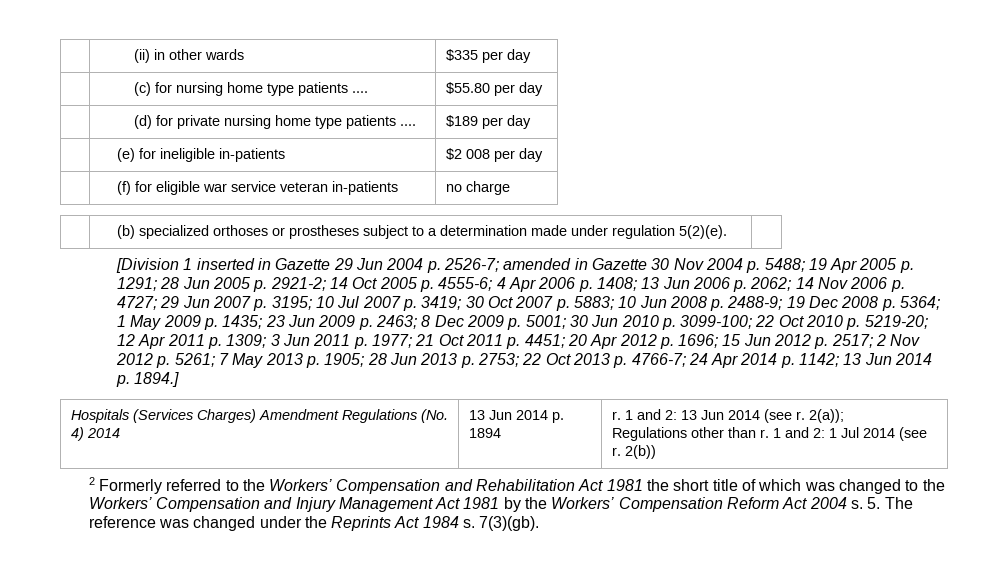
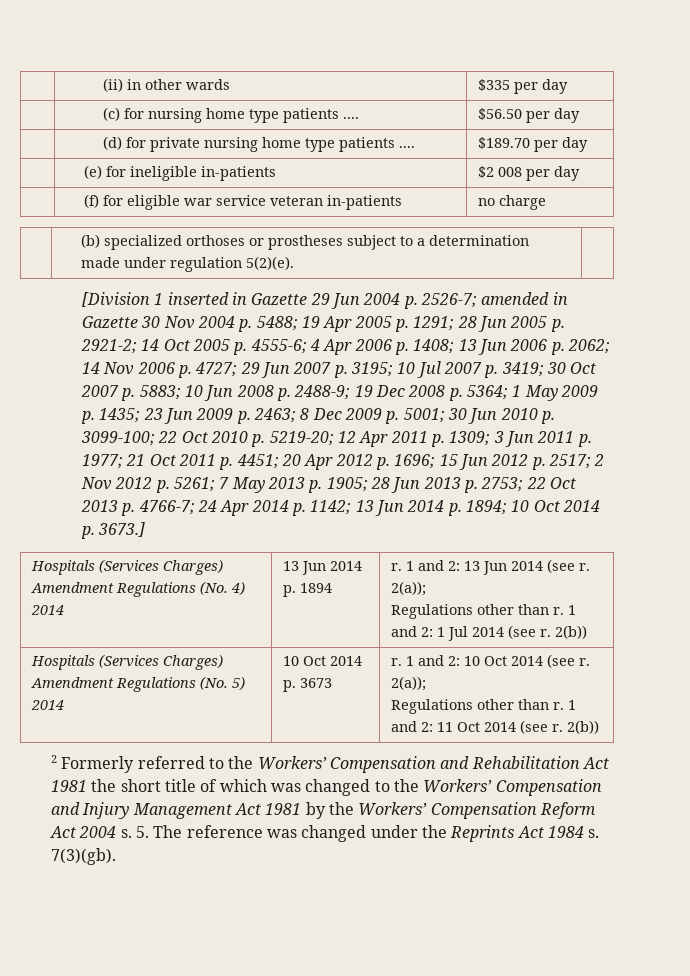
[445,82,490,94] $55.80 -> [477,108,522,120] $56.50
[445,115,478,127] $189 -> [477,137,530,149] $189.70
[134,372,180,387] 1894.] -> [465,500,600,515] [81,522,146,539] 1894; 10 Oct 2014 p. 3673.]
(656, 452) none -> [30,654,223,670] [30,676,245,692] [30,700,64,710] [282,656,362,666] [282,678,332,692] [390,654,590,668] [390,676,426,691] [390,699,576,714] [390,720,599,734] // Hospitals (Services Charges) Amendment Regulations (No. 5) 2014 | 10 Oct 2014 p. 3673 | r. 1 and 2: 10 Oct 2014 (see r. 2(a)); // Regulations other than r. 1 and 2: 11 Oct 2014 (see r. 2(b))

